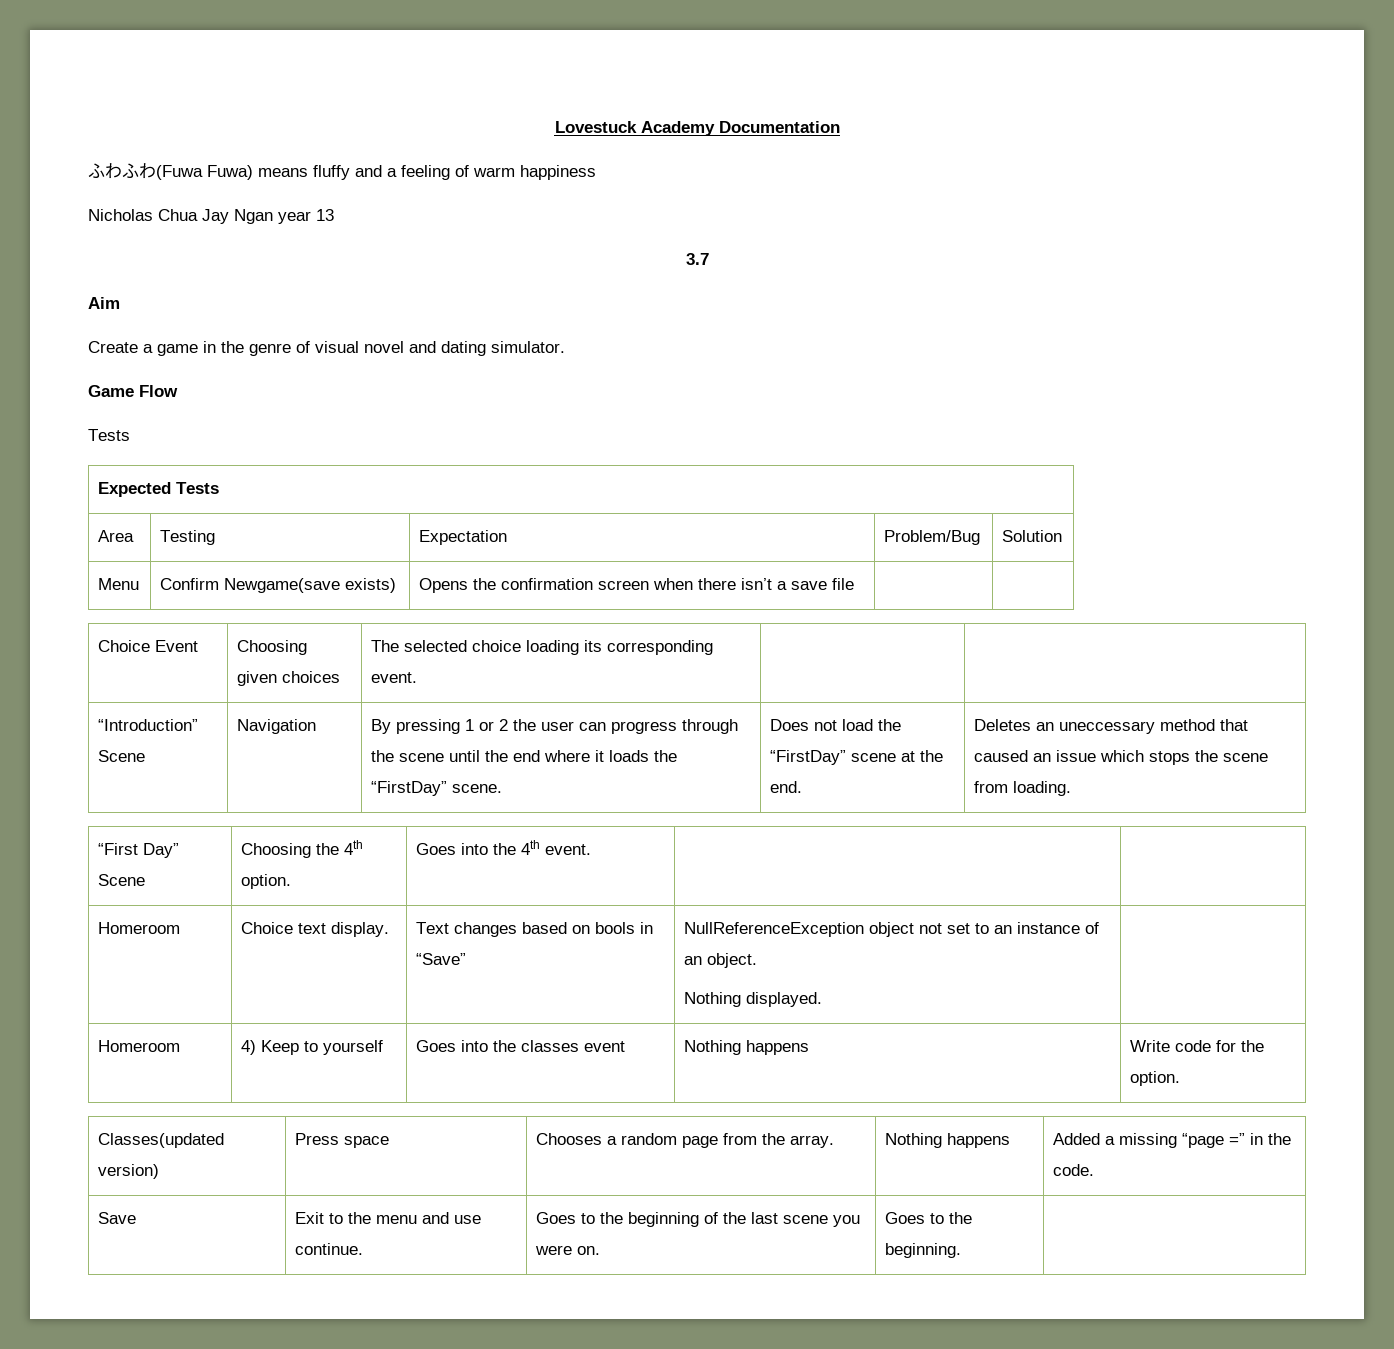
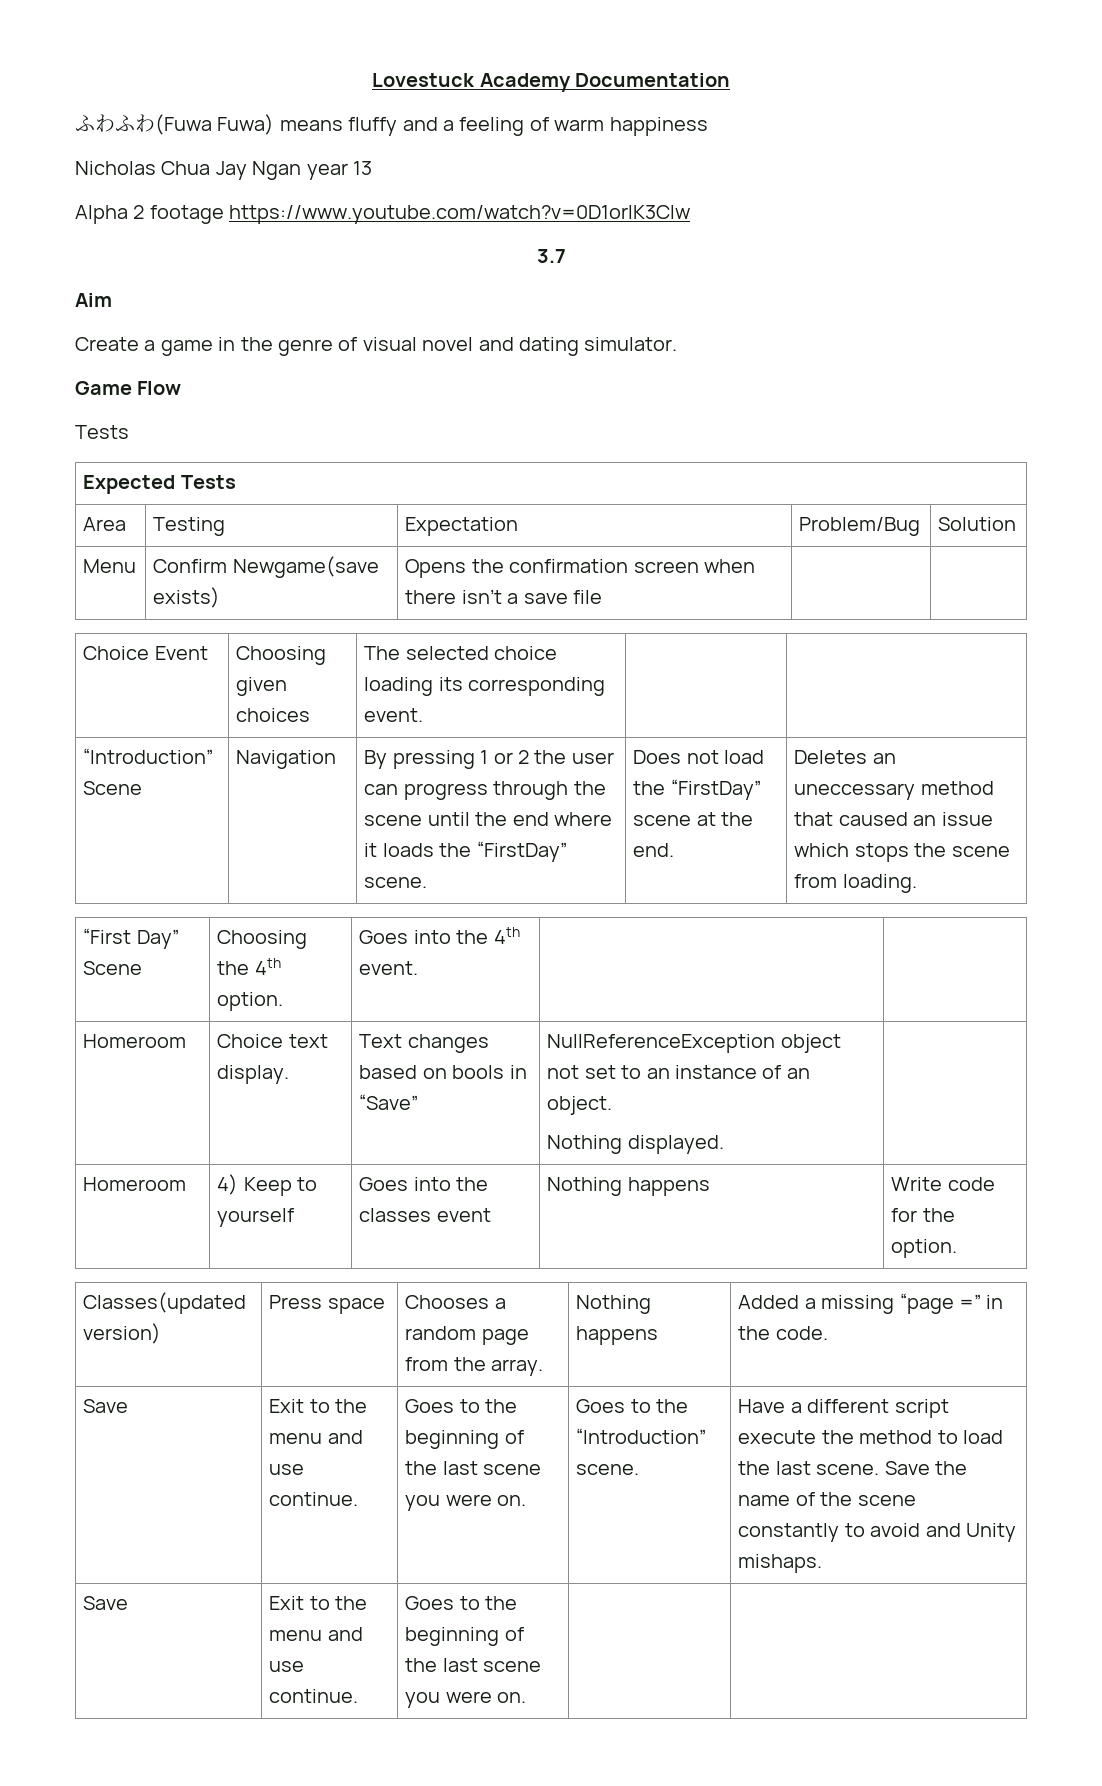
(334, 215) none -> [75,205,691,224] // Alpha 2 footage https://www.youtube.com/watch?v=0D1orIK3Clw
[885,1243,962,1258] beginning. -> [576,1428,707,1444] [576,1464,640,1475] [738,1399,949,1418] [738,1430,1003,1444] [738,1461,967,1475] [738,1492,916,1506] [738,1523,1016,1542] [738,1554,823,1573] [83,1596,129,1610] [269,1596,368,1610] [269,1627,363,1641] [269,1661,305,1672] [269,1689,359,1703] [405,1596,518,1610] [405,1627,524,1646] [405,1658,542,1672] [405,1691,527,1708] “Introduction” scene. | Have a different script execute the method to load the last scene. Save the name of the scene constantly to avoid and Unity mishaps. // Save | Exit to the menu and use continue. | Goes to the beginning of the last scene you were on. |

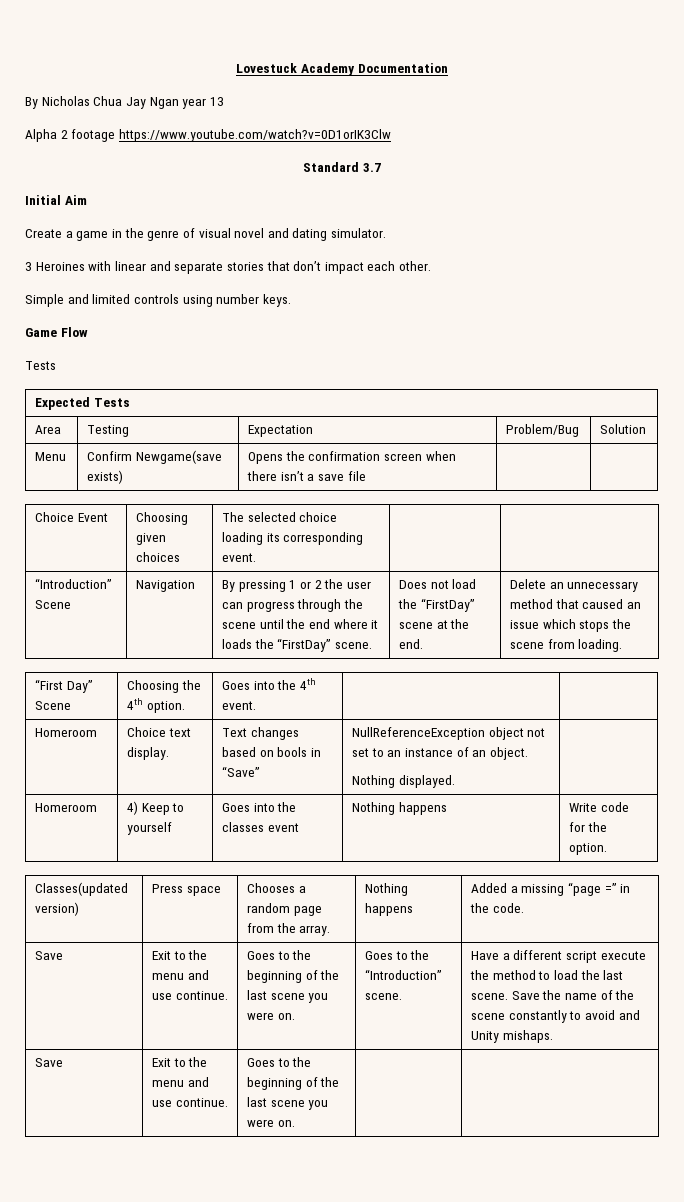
[75,114,708,136] ふわふわ(Fuwa Fuwa) means fluffy and a feeling of warm happiness // -> [25,97,38,109] By
(691, 214) none -> [303,162,360,172] Standard
(566, 256) none -> [25,195,61,205] Initial
(678, 344) none -> [25,261,432,274] [25,294,291,307] // 3 Heroines with linear and separate stories that don’t impact each other. // Simple and limited controls using number keys.
[794,750,896,764] [794,783,916,800] Deletes an uneccessary -> [510,579,639,592] Delete an unnecessary

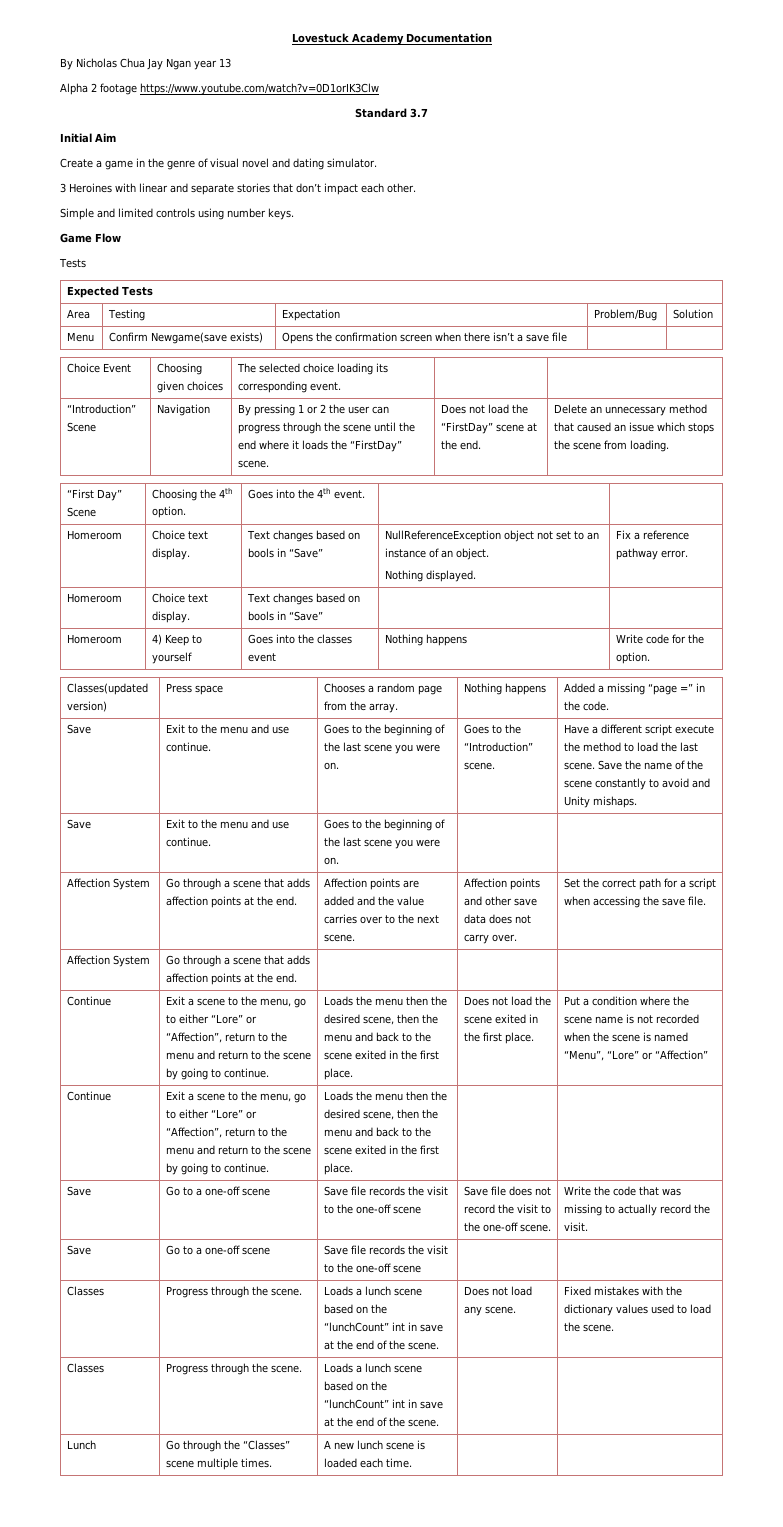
(455, 781) none -> [615,530,689,540] [615,548,688,560] [66,593,122,603] [151,593,208,603] [151,611,190,623] [246,593,360,605] [247,611,323,621] | Fix a reference pathway error. // Homeroom | Choice text display. | Text changes based on bools in “Save” |
(295, 1123) none -> [66,878,150,890] [165,878,310,890] [165,896,297,908] [323,878,419,890] [323,896,424,906] [323,914,439,924] [323,934,355,942] [463,878,540,890] [463,896,537,906] [463,914,531,924] [463,934,517,944] [563,878,716,890] [563,896,706,908] [66,955,150,967] [165,955,310,967] [165,973,297,985] [66,996,111,1006] [165,996,306,1008] [165,1014,257,1024] [165,1032,287,1043] [165,1050,311,1060] [165,1068,269,1080] [323,996,447,1006] [323,1014,438,1025] [323,1032,431,1042] [323,1050,439,1060] [323,1068,353,1080] [463,996,551,1006] [463,1014,538,1024] [463,1032,534,1044] [563,996,689,1006] [563,1014,699,1024] [563,1032,688,1042] [563,1050,708,1061] [66,1091,111,1101] [165,1091,306,1103] [165,1109,257,1119] [165,1127,287,1138] [165,1145,311,1155] [165,1163,269,1175] [323,1091,447,1101] [323,1109,438,1120] [323,1127,431,1137] [323,1145,439,1155] [323,1163,353,1175] [66,1186,91,1196] [165,1186,270,1196] [323,1186,448,1196] [323,1204,421,1214] [463,1186,551,1196] [463,1204,551,1214] [463,1222,551,1232] [563,1186,681,1196] [563,1204,710,1216] [563,1222,588,1232] [66,1245,91,1255] [165,1245,270,1255] [323,1245,448,1255] [323,1263,421,1273] [66,1286,104,1296] [165,1286,302,1298] [323,1286,422,1296] [323,1304,387,1314] [323,1322,443,1332] [323,1340,439,1350] [463,1286,532,1296] [463,1306,516,1316] [563,1286,682,1296] [563,1304,711,1316] [563,1322,614,1332] [66,1363,104,1373] [165,1363,302,1375] [323,1363,422,1373] [323,1381,387,1391] [323,1399,443,1409] [323,1417,439,1427] [66,1440,96,1450] [165,1440,290,1452] [165,1458,272,1470] [323,1440,425,1450] [323,1458,412,1468] // Affection System | Go through a scene that adds affection points at the end. | Affection points are added and the value carries over to the next scene. | Affection points and other save data does not carry over. | Set the correct path for a script when accessing the save file. // Affection System | Go through a scene that adds affection points at the end. | | | // Continue | Exit a scene to the menu, go to either “Lore” or “Affection”, return to the menu and return to the scene by going to continue. | Loads the menu then the desired scene, then the menu and back to the scene exited in the first place. | Does not load the scene exited in the first place. | Put a condition where the scene name is not recorded when the scene is named “Menu”, “Lore” or “Affection” // Continue | Exit a scene to the menu, go to either “Lore” or “Affection”, return to the menu and return to the scene by going to continue. | Loads the menu then the desired scene, then the menu and back to the scene exited in the first place. | | // Save | Go to a one-off scene | Save file records the visit to the one-off scene | Save file does not record the visit to the one-off scene. | Write the code that was missing to actually record the visit. // Save | Go to a one-off scene | Save file records the visit to the one-off scene | | // Classes | Progress through the scene. | Loads a lunch scene based on the “lunchCount” int in save at the end of the scene. | Does not load any scene. | Fixed mistakes with the dictionary values used to load the scene. // Classes | Progress through the scene. | Loads a lunch scene based on the “lunchCount” int in save at the end of the scene. | | // Lunch | Go through the “Classes” scene multiple times. | A new lunch scene is loaded each time. | |

